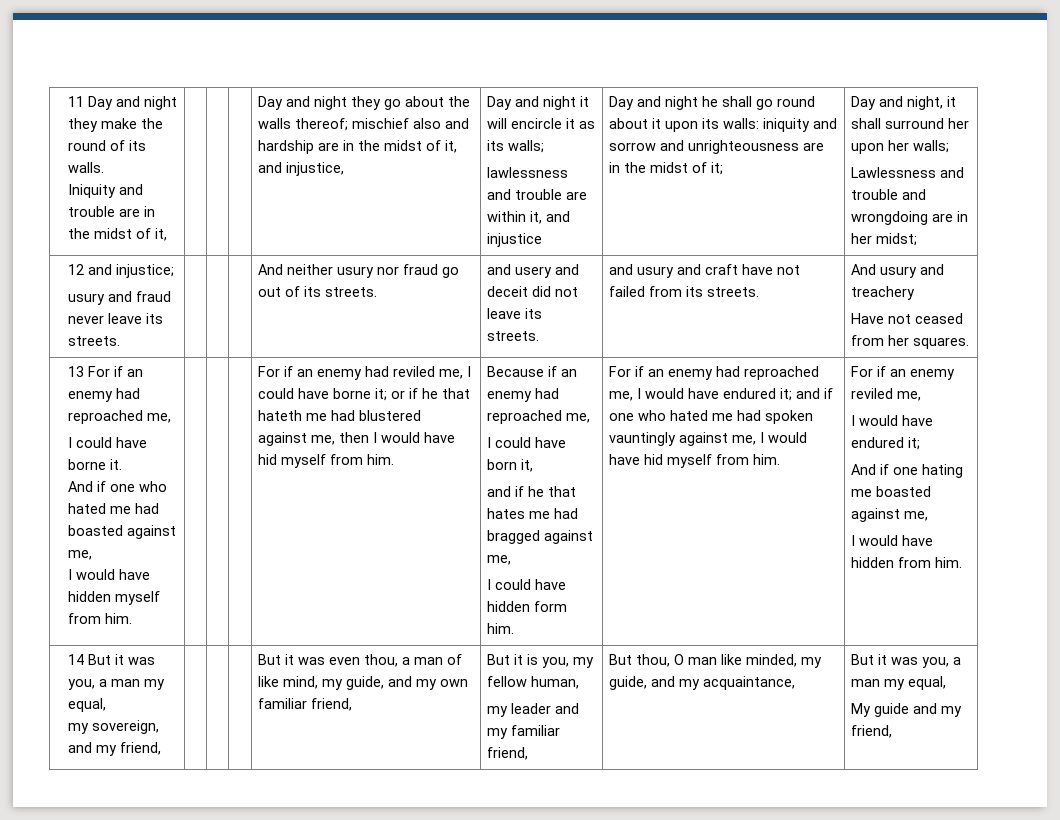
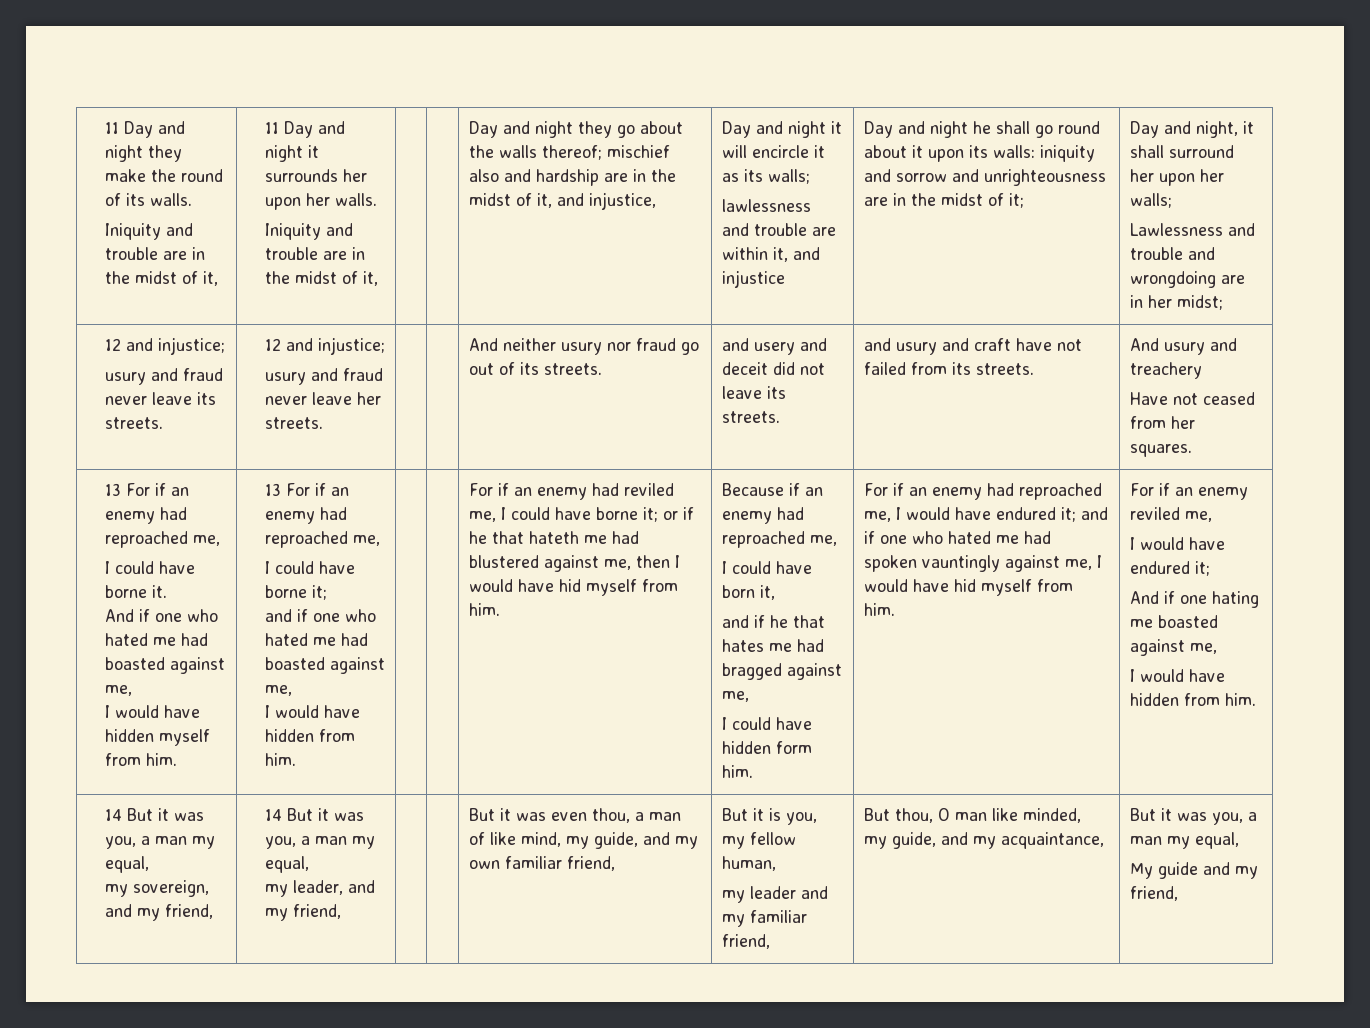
(168, 234) none -> [264,121,345,138] [264,145,319,162] [264,169,367,182] [264,193,377,210] [264,223,353,240] [264,247,365,260] [264,271,378,286] 11 Day and night it surrounds her upon her walls. // Iniquity and trouble are in the midst of it,
(121, 341) none -> [264,337,385,355] [264,368,383,385] [264,392,381,405] [264,417,323,429] 12 and injustice; // usury and fraud never leave her streets.
(133, 618) none -> [264,483,349,496] [264,507,347,524] [264,531,380,548] [264,561,355,574] [264,585,327,600] [264,609,376,622] [264,633,368,646] [264,657,385,674] [264,685,292,696] [264,705,360,718] [264,729,355,742] [264,753,296,766] 13 For if an enemy had reproached me, // I could have borne it; // and if one who hated me had boasted against me, // I would have hidden from him.
(162, 748) none -> [264,808,364,821] [264,836,375,849] [264,856,309,873] [264,880,375,897] [264,904,341,921] 14 But it was you, a man my equal, // my leader, and my friend,

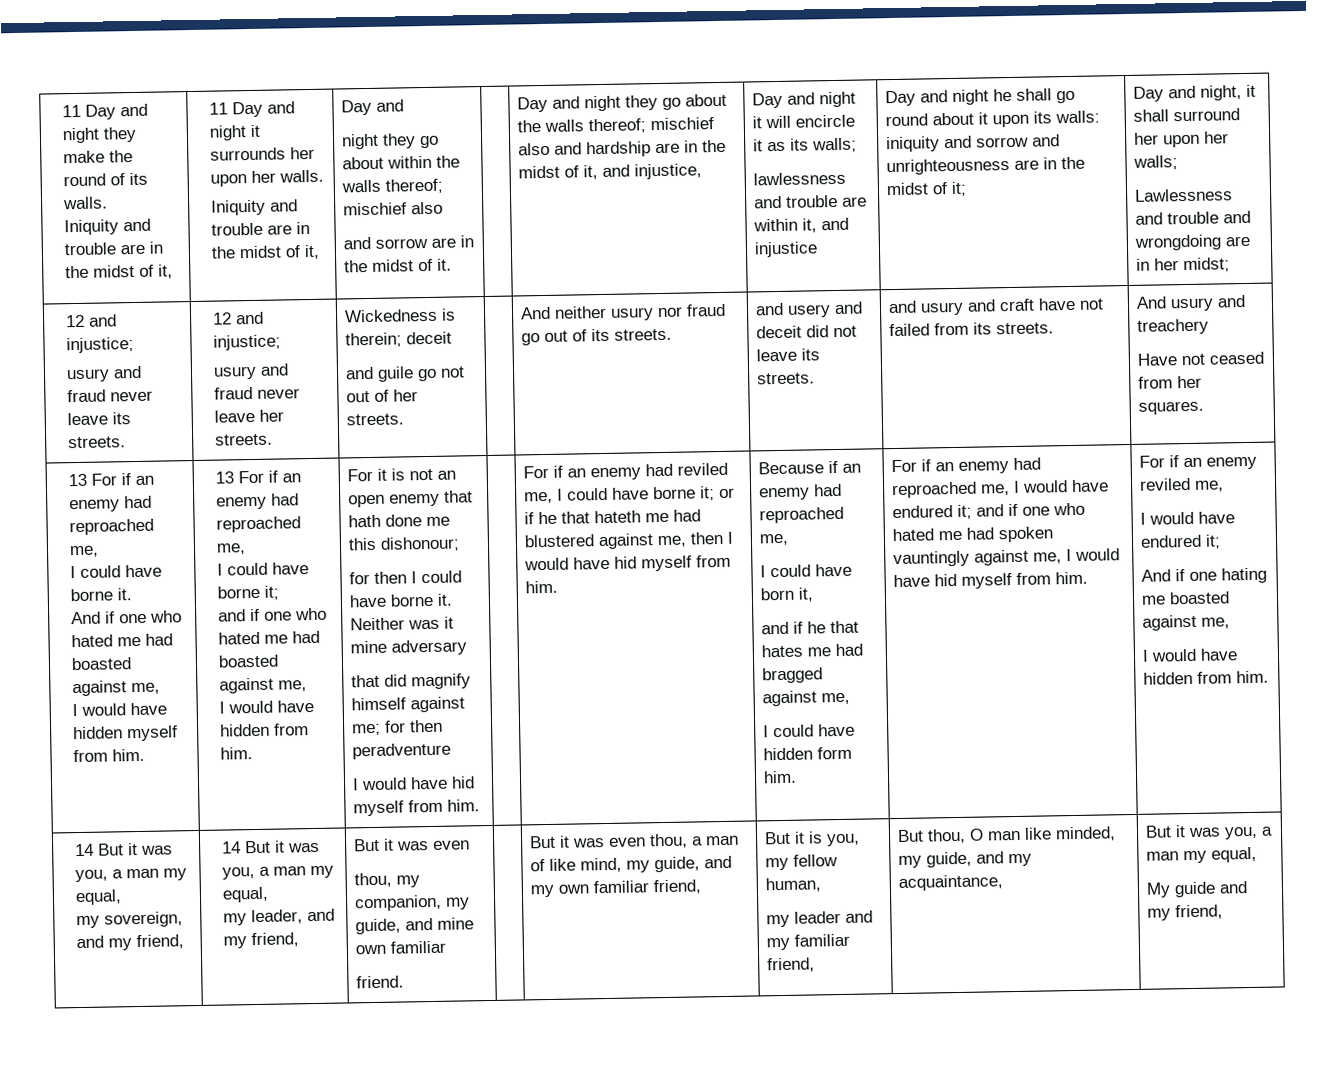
(378, 278) none -> [341,99,405,116] [341,133,440,150] [342,155,461,170] [341,178,444,194] [343,201,444,216] [343,235,475,250] [344,258,453,273] Day and // night they go about within the walls thereof; mischief also // and sorrow are in the midst of it.
(323, 423) none -> [344,308,457,323] [345,331,453,348] [345,366,466,382] [346,389,419,403] [346,413,405,426] Wickedness is therein; deceit // and guile go not out of her streets.
(296, 759) none -> [347,468,457,482] [348,490,474,508] [348,514,451,528] [348,536,461,552] [349,570,463,585] [349,593,454,608] [350,616,455,631] [350,639,468,656] [351,673,472,690] [351,696,466,713] [352,719,444,736] [352,742,452,760] [352,776,476,791] [353,799,481,817] For it is not an open enemy that hath done me this dishonour; // for then I could have borne it. Neither was it mine adversary // that did magnify himself against me; for then peradventure // I would have hid myself from him.
(341, 911) none -> [354,838,471,852] [354,872,421,888] [354,894,471,912] [355,917,475,935] [355,940,447,955] [356,975,405,989] But it was even // thou, my companion, my guide, and mine own familiar // friend.

